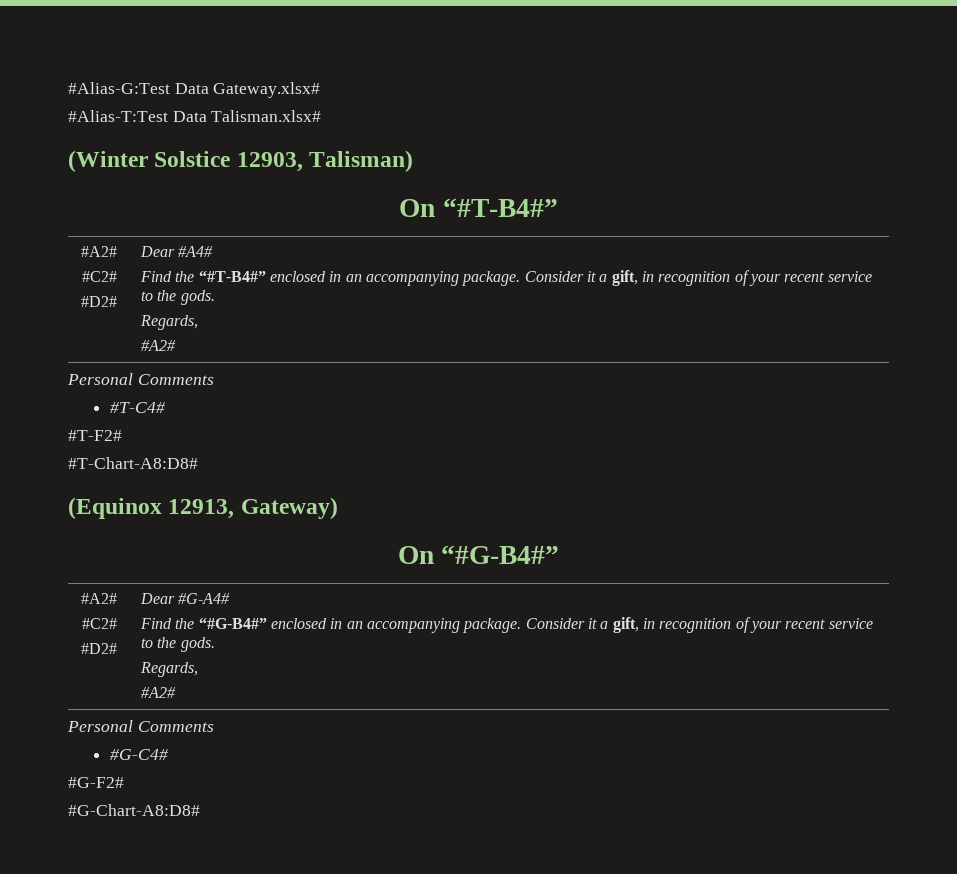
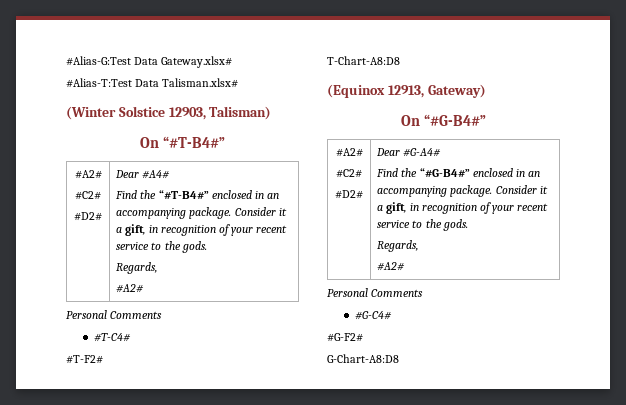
[68,457,198,469] #T-Chart-A8:D8# -> [327,56,400,65] T-Chart-A8:D8
[68,804,200,816] #G-Chart-A8:D8# -> [327,354,399,363] G-Chart-A8:D8

